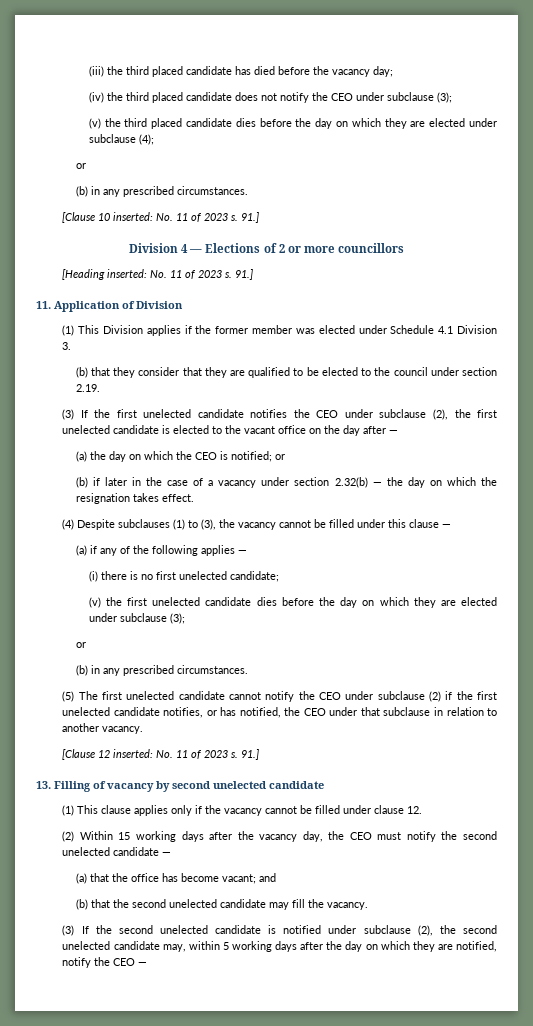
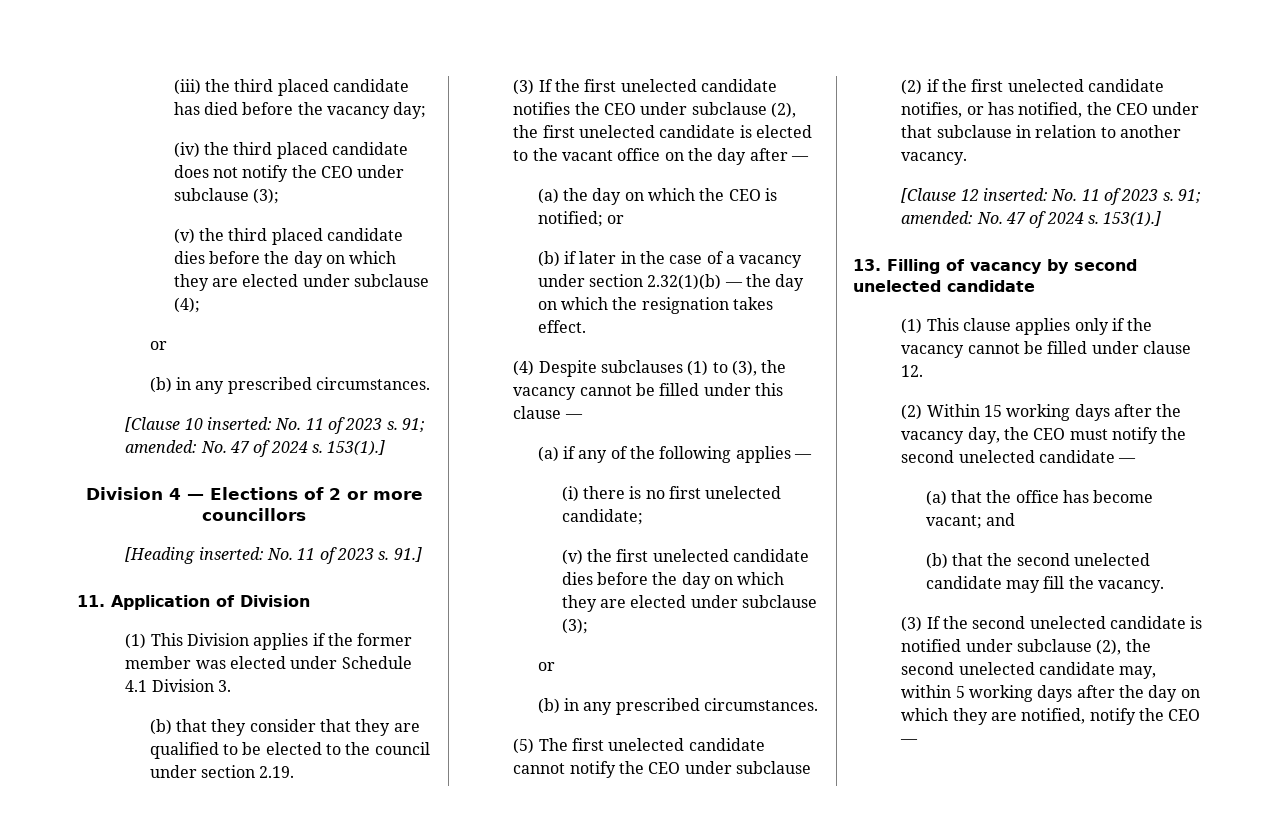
[241,212,260,223] 91.] -> [401,418,425,433] [125,440,386,457] 91; amended: No. 47 of 2024 s. 153(1).]
[334,477,368,488] 2.32(b) -> [647,274,722,290] 2.32(1)(b)
[241,749,260,760] 91.] -> [1177,189,1201,204] [901,211,1162,228] 91; amended: No. 47 of 2024 s. 153(1).]

